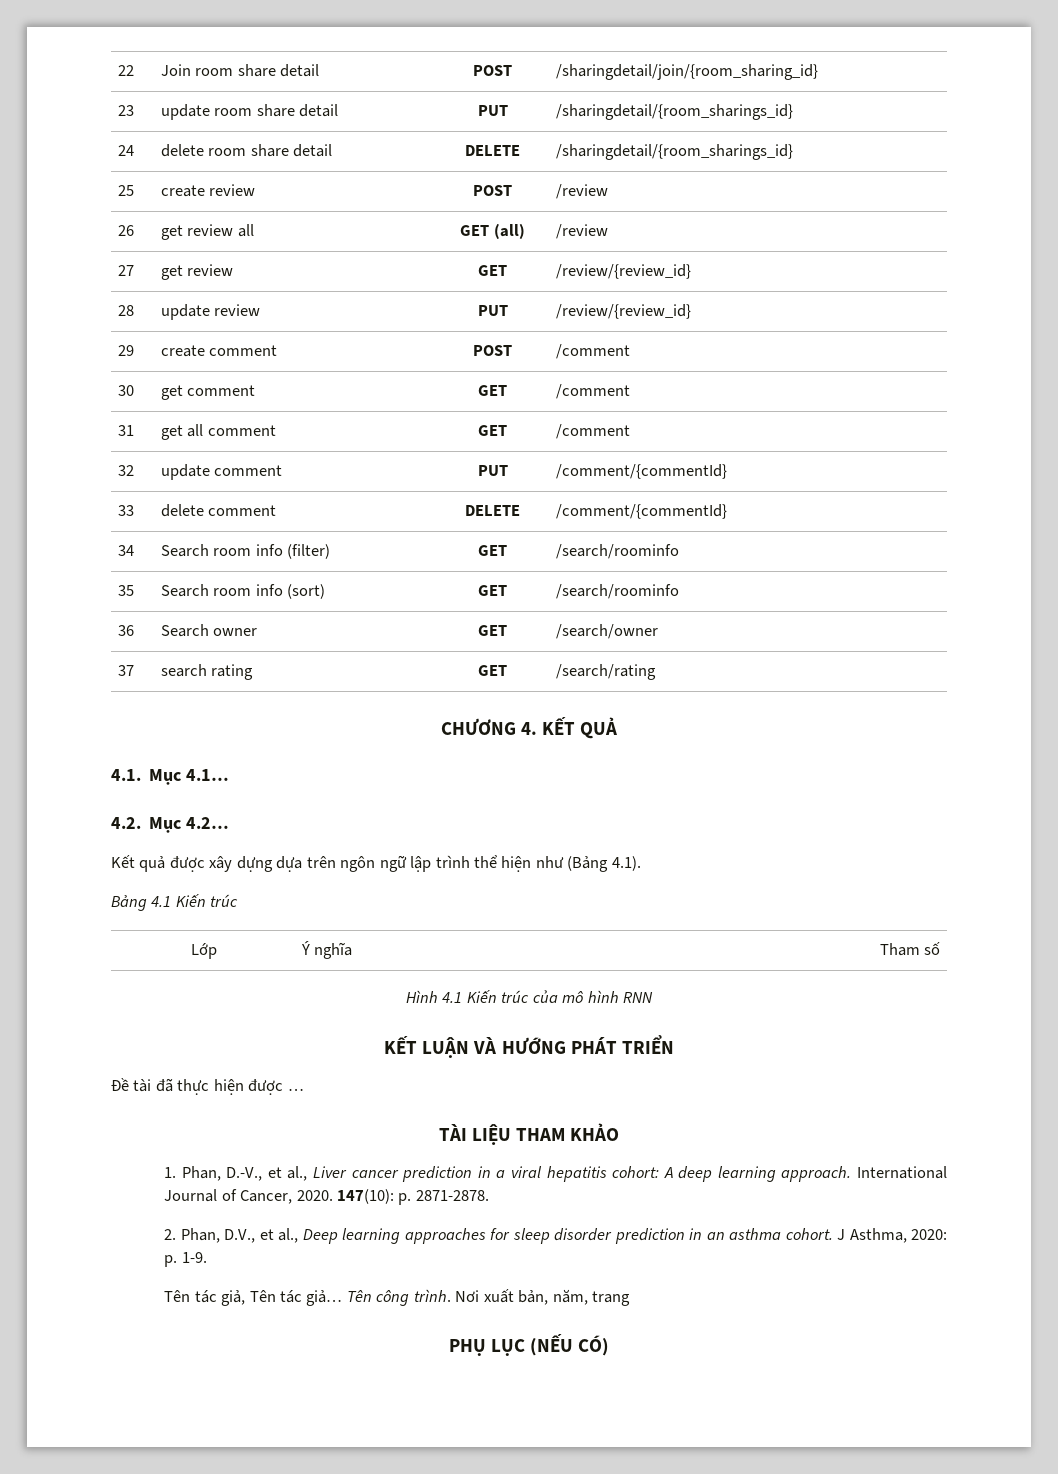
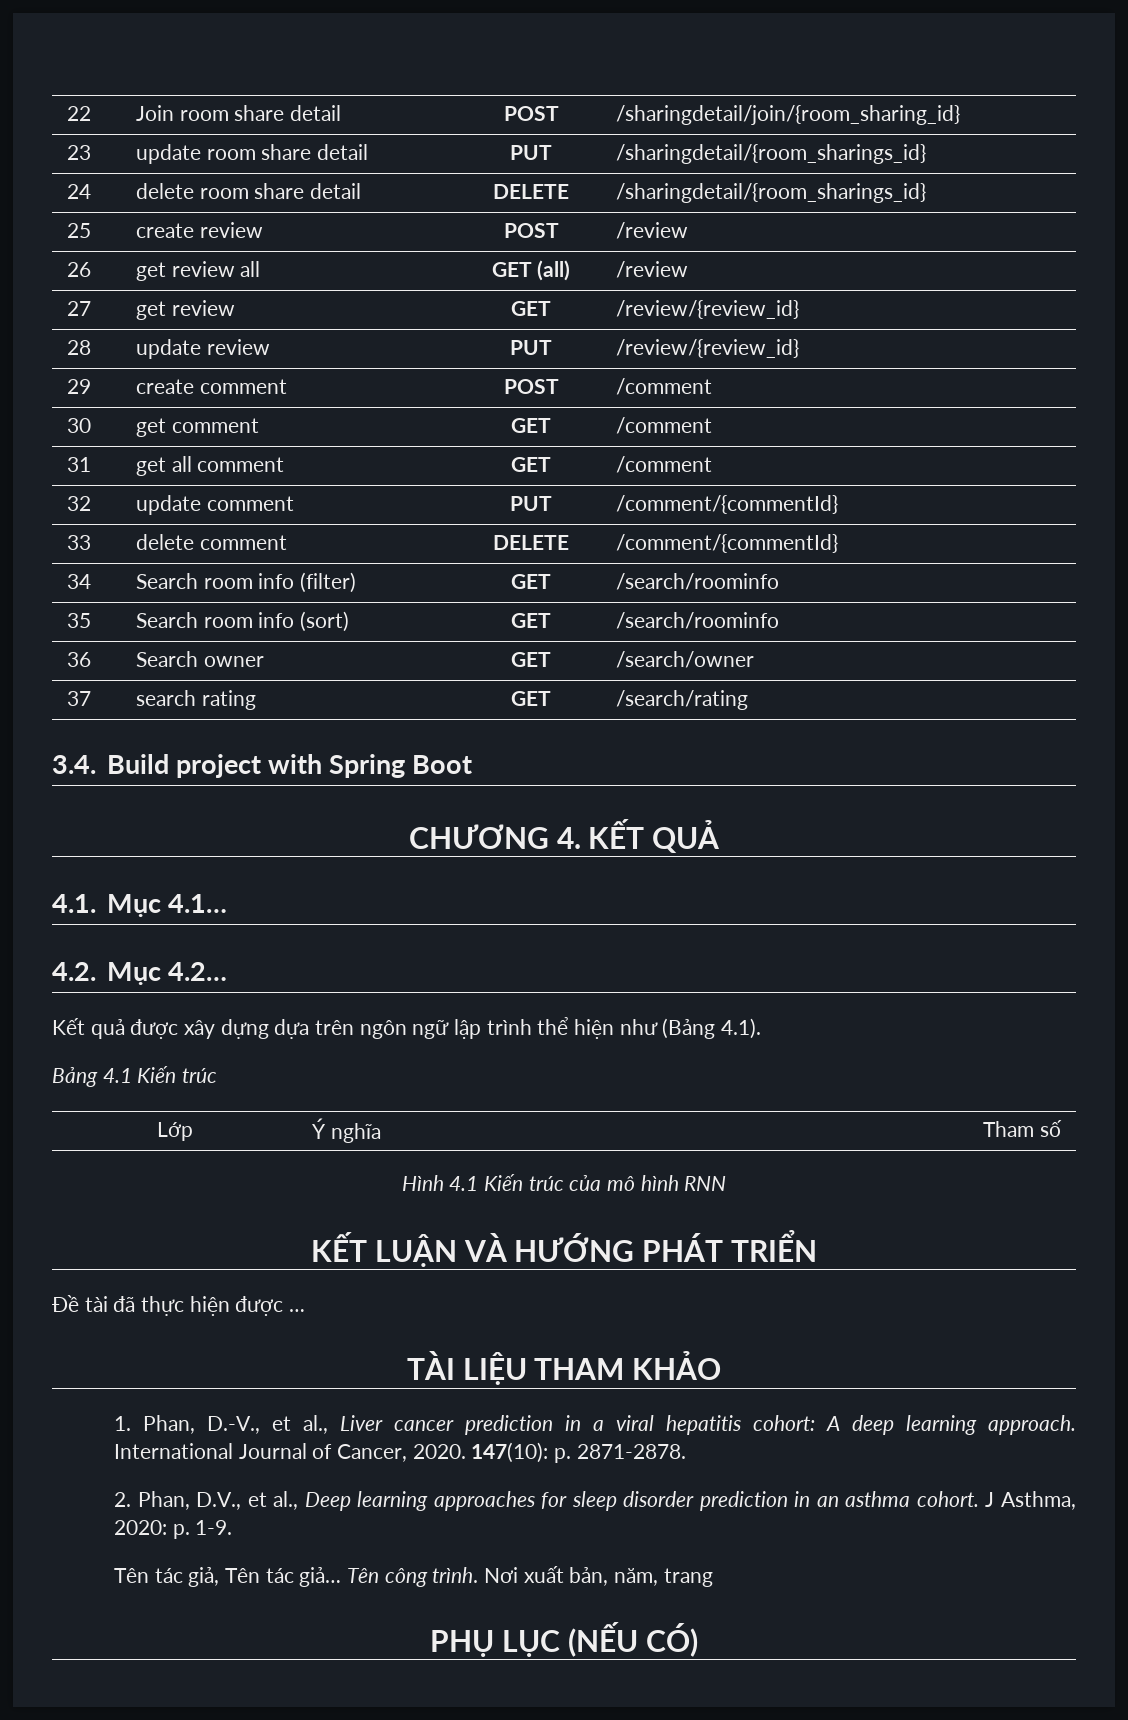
(656, 672) none -> [52,754,473,778] // 3.4. Build project with Spring Boot

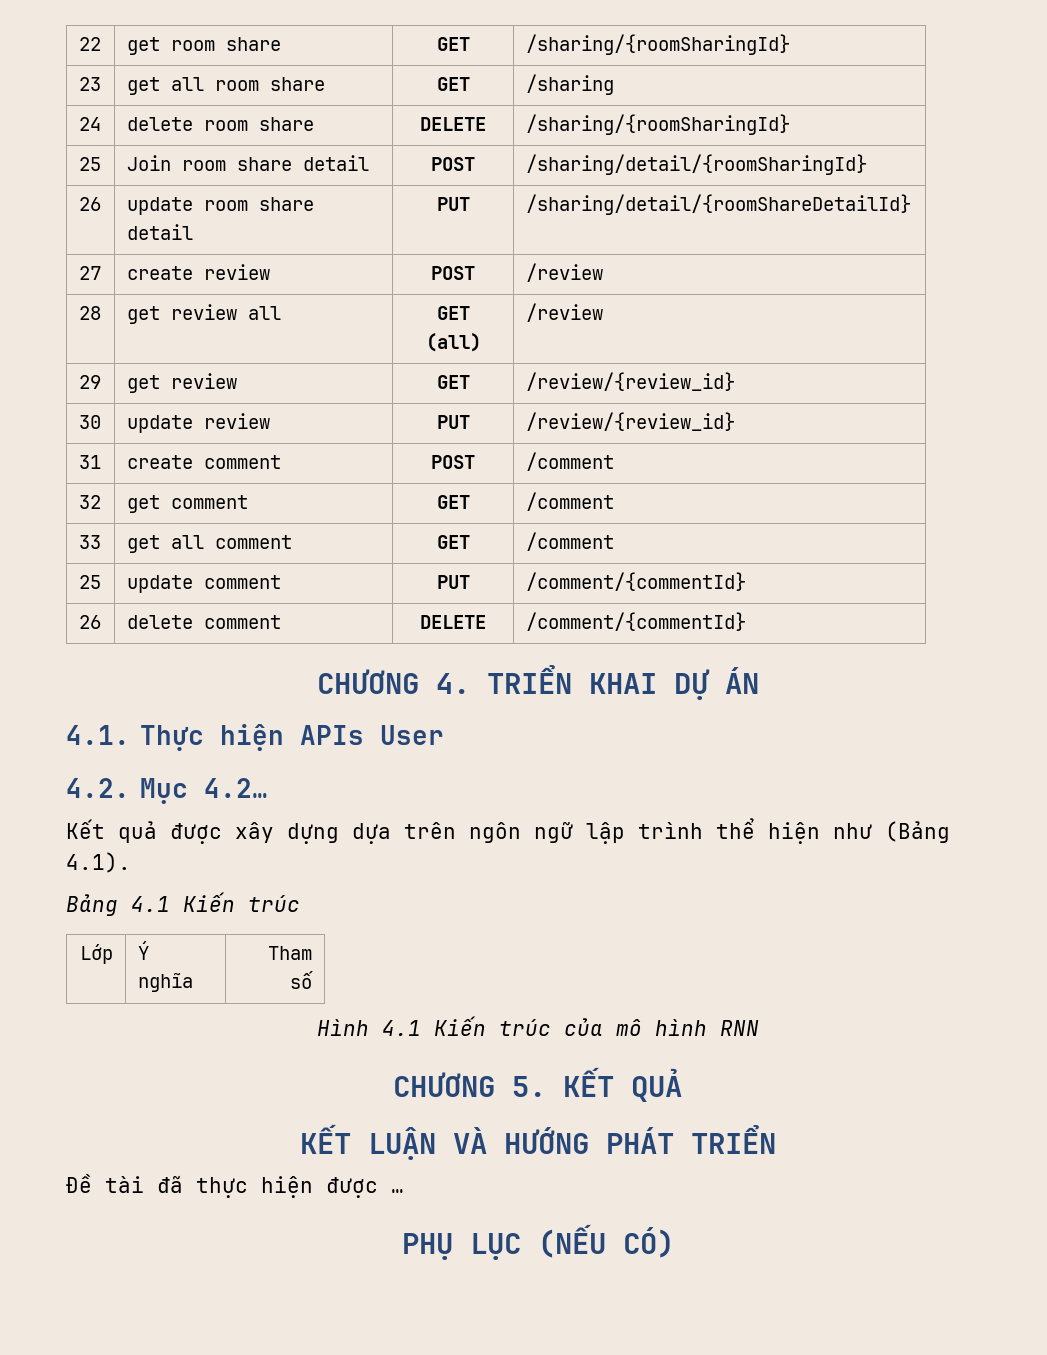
(91, 113) none -> [126,37,281,55] [436,37,470,51] [525,34,790,55] [78,77,101,91] [126,77,325,95] [436,77,470,91] [525,74,614,95] [78,117,101,131] [126,117,314,131] [420,117,486,131] [525,114,790,135] [78,157,101,171] | get room share | GET | /sharing/{roomSharingId} // 23 | get all room share | GET | /sharing // 24 | delete room share | DELETE | /sharing/{roomSharingId} // 25
[615,105,960,125] [66,145,91,160] /sharingdetail/join/{room_sharing_id} // 23 -> [525,154,867,175] [78,197,101,211] /sharing/detail/{roomSharingId} // 26
[615,144,926,164] [66,184,91,199] [135,183,361,199] [493,184,569,199] [615,183,926,203] [66,223,91,238] /sharingdetail/{room_sharings_id} // 24 | delete room share detail | DELETE | /sharingdetail/{room_sharings_id} // 25 -> [525,194,911,215] [78,266,101,280] /sharing/detail/{roomShareDetailId} // 27
[66,262,91,277] 26 -> [78,306,101,320] 28
[66,301,91,316] 27 -> [78,375,101,389] 29
[66,340,91,355] 28 -> [78,415,101,429] 30
[66,379,91,394] 29 -> [78,455,101,469] 31
[66,418,91,433] 30 -> [78,495,101,509] 32
[66,457,91,472] 31 -> [78,535,101,549] 33
[66,496,91,511] 32 -> [78,575,101,589] 25
[66,535,91,550] 33 -> [78,615,101,629] 26
[66,574,91,589] [135,572,356,593] [511,574,551,589] [615,573,779,590] [66,613,91,628] [135,611,349,632] [511,613,551,628] [615,612,779,629] [66,652,91,667] [135,651,264,667] [511,652,551,667] [615,651,754,668] [66,691,91,706] [135,690,256,710] [511,691,551,706] [615,690,748,710] [52,754,473,778] [408,819,720,853] [52,894,227,917] // 34 | Search room info (filter) | GET | /search/roominfo // 35 | Search room info (sort) | GET | /search/roominfo // 36 | Search owner | GET | /search/owner // 37 | search rating | GET | /search/rating // 3.4. Build project with Spring Boot // CHƯƠNG 4. KẾT QUẢ // 4.1. Mục 4.1… -> [316,665,759,700] [66,724,445,751] // CHƯƠNG 4. TRIỂN KHAI DỰ ÁN // 4.1. Thực hiện APIs User
(727, 1183) none -> [393,1067,682,1102] // CHƯƠNG 5. KẾT QUẢ
[406,1351,722,1385] [113,1415,1077,1435] [113,1442,686,1463] [113,1491,1076,1511] [113,1520,233,1539] [113,1566,713,1587] // TÀI LIỆU THAM KHẢO // 1. Phan, D.-V., et al., Liver cancer prediction in a viral hepatitis cohort: A deep learning approach. International Journal of Cancer, 2020. 147(10): p. 2871-2878. // 2. Phan, D.V., et al., Deep learning approaches for sleep disorder prediction in an asthma cohort. J Asthma, 2020: p. 1-9. // Tên tác giả, Tên tác giả… Tên công trình. Nơi xuất bản, năm, trang -> (404, 1191) none

